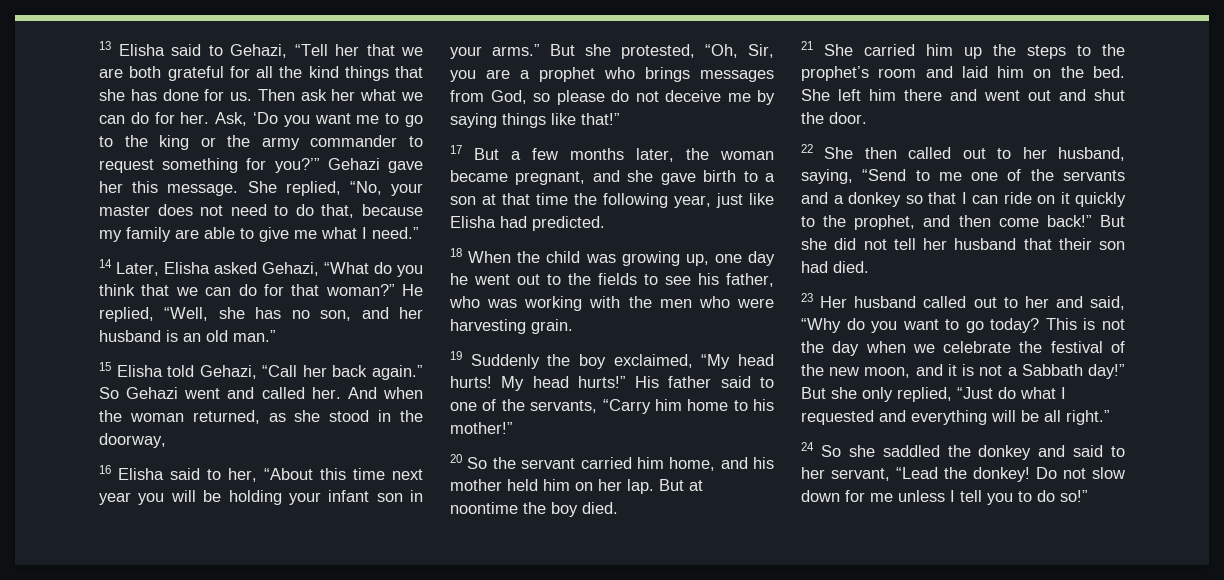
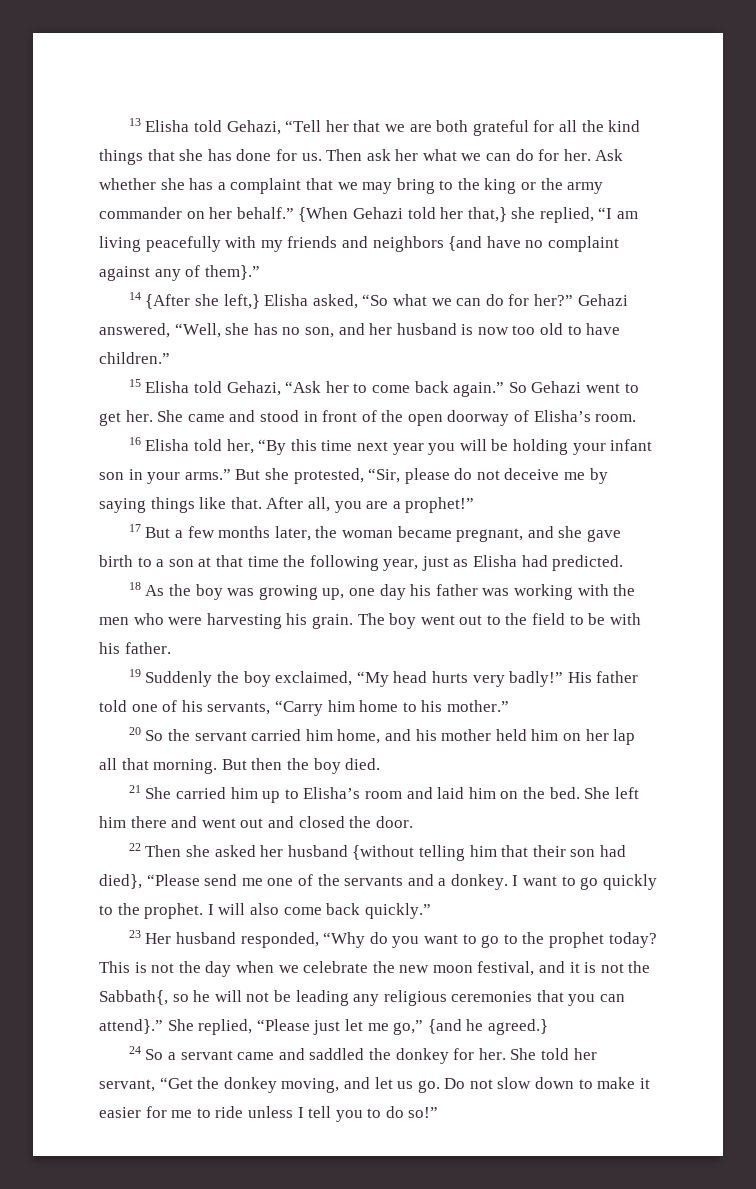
[171,44,223,56] said to -> [194,120,223,132] told
[215,112,424,127] Ask, ‘Do you want me to go -> [595,149,624,161] [99,178,435,194] Ask whether she has a complaint that we may bring
[409,136,423,147] [99,158,423,173] [99,181,423,196] [99,204,424,218] [99,227,419,242] [99,259,423,277] [99,284,423,296] [99,307,154,322] to request something for you?’” Gehazi gave her this message. She replied, “No, your master does not need to do that, because my family are able to give me what I need.” // 14 Later, Elisha asked Gehazi, “What do you think that we can do for that woman?” He replied, -> [186,207,639,223] [99,236,619,252] [99,265,260,281] [128,292,628,309] [99,323,170,338] on her behalf.” {When Gehazi told her that,} she replied, “I am living peacefully with my friends and neighbors {and have no complaint against any of them}.” // 14 {After she left,} Elisha asked, “So what we can do for her?” Gehazi answered,
[183,330,276,342] an old man.” -> [477,323,621,335] [99,352,170,364] now too old to have children.”
[262,365,327,377] “Call her -> [285,381,410,393] “Ask her to come
[227,387,423,399] [99,410,423,424] [99,433,166,448] [99,465,313,482] and called her. And when the woman returned, as she stood in the doorway, // 16 Elisha said to her, “About -> [624,383,639,393] [99,410,637,426] [128,437,287,455] to get her. She came and stood in front of the open doorway of Elisha’s room. // 16 Elisha told her, “By
[705,44,774,58] [450,67,774,82] [450,90,550,104] “Oh, Sir, you are a prophet who brings messages from God, so -> [368,468,401,483] “Sir,
[581,113,620,125] that!” -> [230,497,475,513] that. After all, you are a prophet!”
[749,193,774,205] like -> [453,559,469,567] as
[468,251,581,263] When the child -> [145,584,223,600] As the boy
[450,273,774,287] [449,296,480,308] he went out to the fields to see his father, who -> [410,584,478,596] his father
(526, 326) none -> [286,613,308,625] his
(573, 326) none -> [357,613,641,629] [99,642,171,654] The boy went out to the field to be with his father.
[450,376,774,391] [450,399,525,411] hurts! My head hurts!” His father said to one of the -> [431,671,639,687] [99,700,203,712] hurts very badly!” His father told one of his
[450,422,513,434] mother!” -> [446,700,509,712] mother.”
[627,479,703,494] [450,502,518,514] lap. But at noontime -> [613,729,636,745] [99,758,283,774] lap all that morning. But then
[993,44,1125,59] [801,66,869,81] the steps to the prophet’s -> [284,787,361,799] to Elisha’s
[1094,89,1125,101] shut -> [298,816,345,828] closed
[824,147,1125,161] [801,169,930,184] She then called out to her husband, saying, “Send to -> [145,845,626,861] [99,874,238,889] Then she asked her husband {without telling him that their son had died}, “Please send
[848,192,1126,207] [801,215,1125,230] [801,238,1125,250] [801,261,869,273] [801,293,1125,310] donkey so that I can ride on it quickly to the prophet, and then come back!” But she did not tell her husband that their son had died. // 23 Her husband called out to her and said, -> [450,874,657,890] [99,903,431,919] [128,930,319,948] donkey. I want to go quickly to the prophet. I will also come back quickly.” // 23 Her husband responded,
(984, 327) none -> [503,932,604,948] to the prophet
[1050,341,1125,353] [801,364,1125,379] [801,387,1066,402] [801,410,1110,425] [801,442,1125,460] [801,467,1125,482] [801,490,893,502] festival of the new moon, and it is not a Sabbath day!” But she only replied, “Just do what I requested and everything will be all right.” // 24 So she saddled the donkey and said to her servant, “Lead the donkey! Do not slow down for me -> [399,961,651,976] [99,990,626,1006] [99,1019,548,1035] [128,1046,597,1064] [99,1077,650,1093] [99,1106,244,1118] new moon festival, and it is not the Sabbath{, so he will not be leading any religious ceremonies that you can attend}.” She replied, “Please just let me go,” {and he agreed.} // 24 So a servant came and saddled the donkey for her. She told her servant, “Get the donkey moving, and let us go. Do not slow down to make it easier for me to ride

